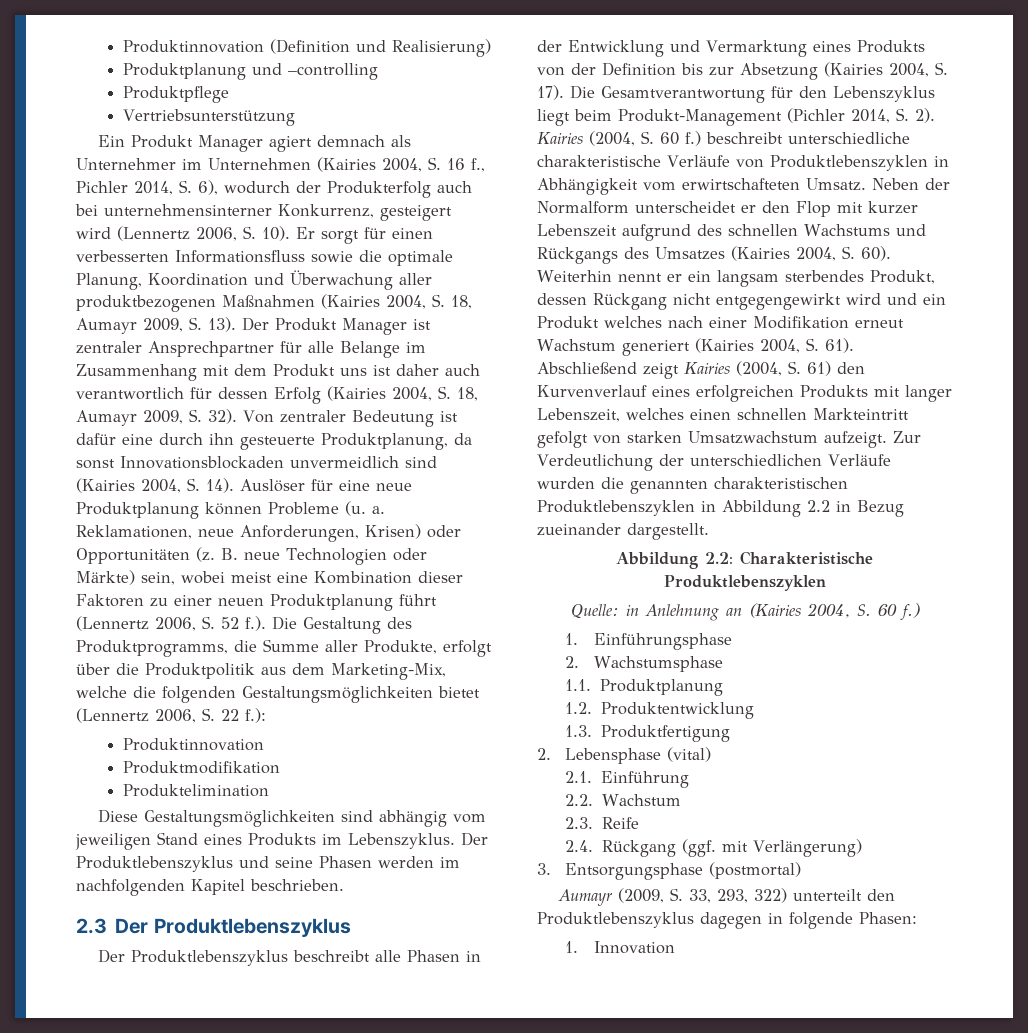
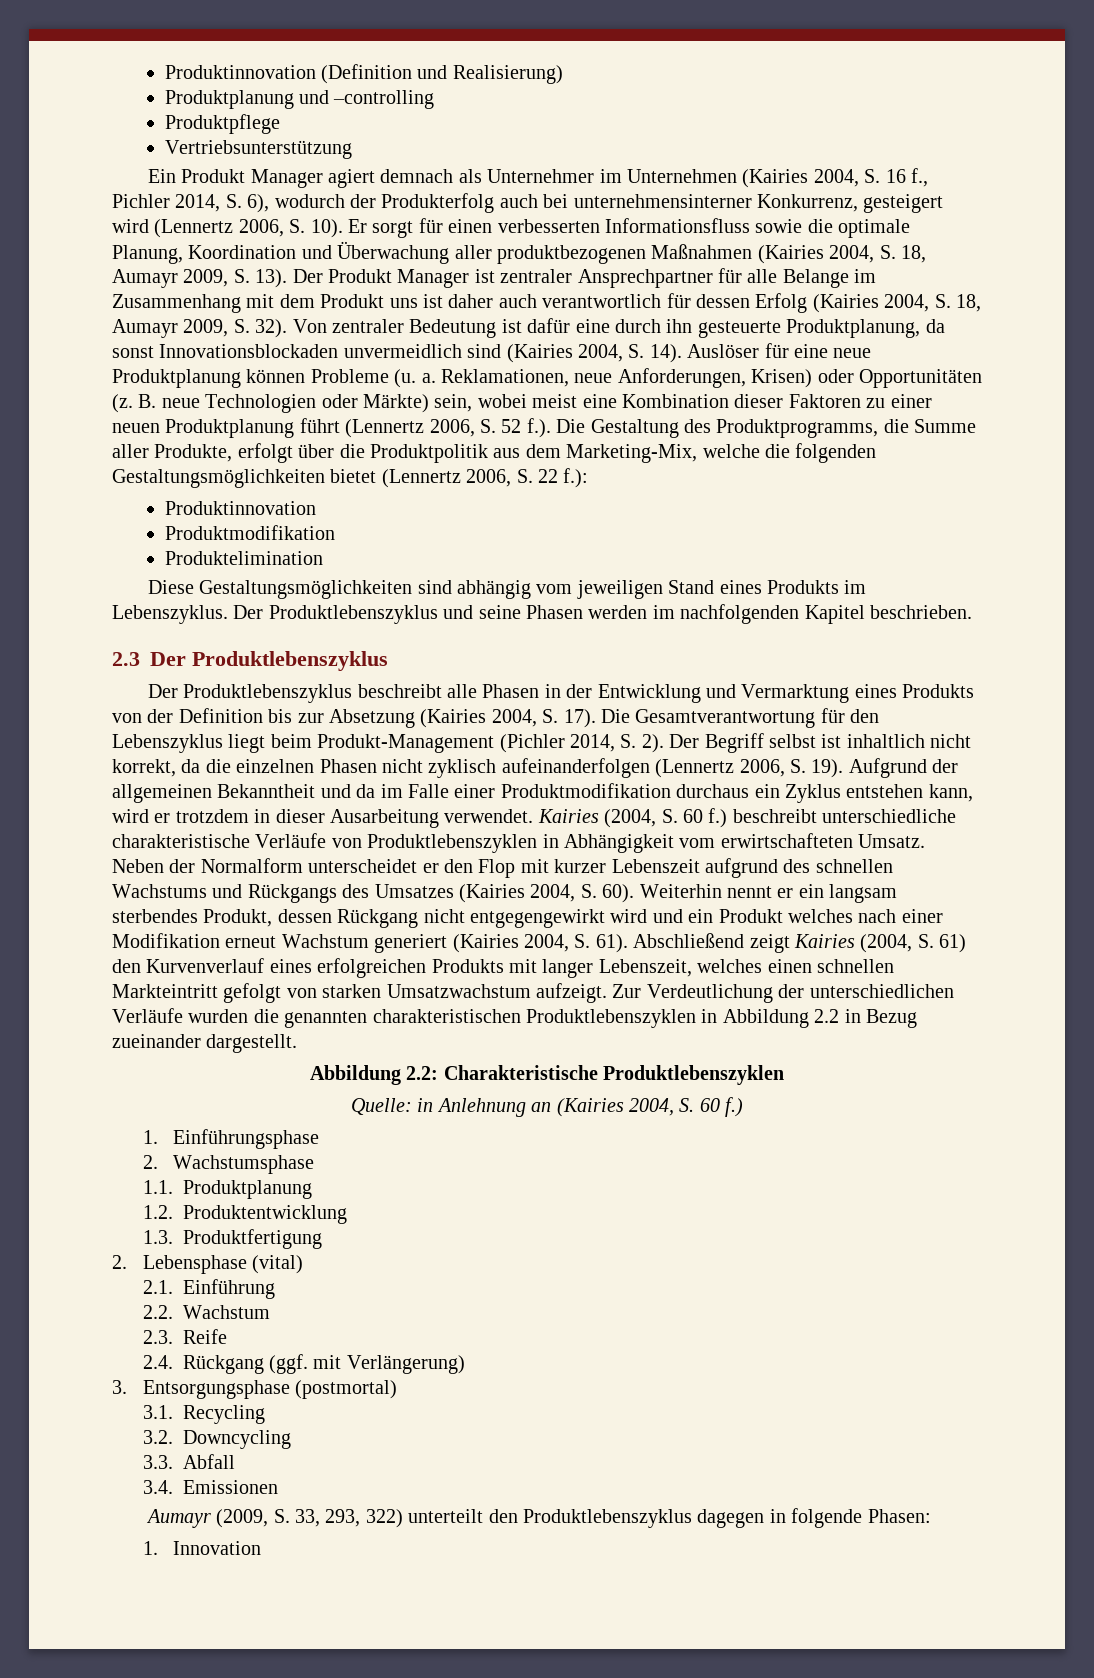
(935, 115) none -> [669,733,972,753] [112,758,959,778] [112,783,973,803] [112,809,534,828] Der Begriff selbst ist inhaltlich nicht korrekt, da die einzelnen Phasen nicht zyklisch aufeinanderfolgen (Lennertz 2006, S. 19). Aufgrund der allgemeinen Bekanntheit und da im Falle einer Produktmodifikation durchaus ein Zyklus entstehen kann, wird er trotzdem in dieser Ausarbeitung verwendet.
(802, 870) none -> [142,1405,265,1424] [142,1430,291,1449] [142,1454,235,1469] [142,1480,278,1494] // 3.1. Recycling // 3.2. Downcycling // 3.3. Abfall // 3.4. Emissionen

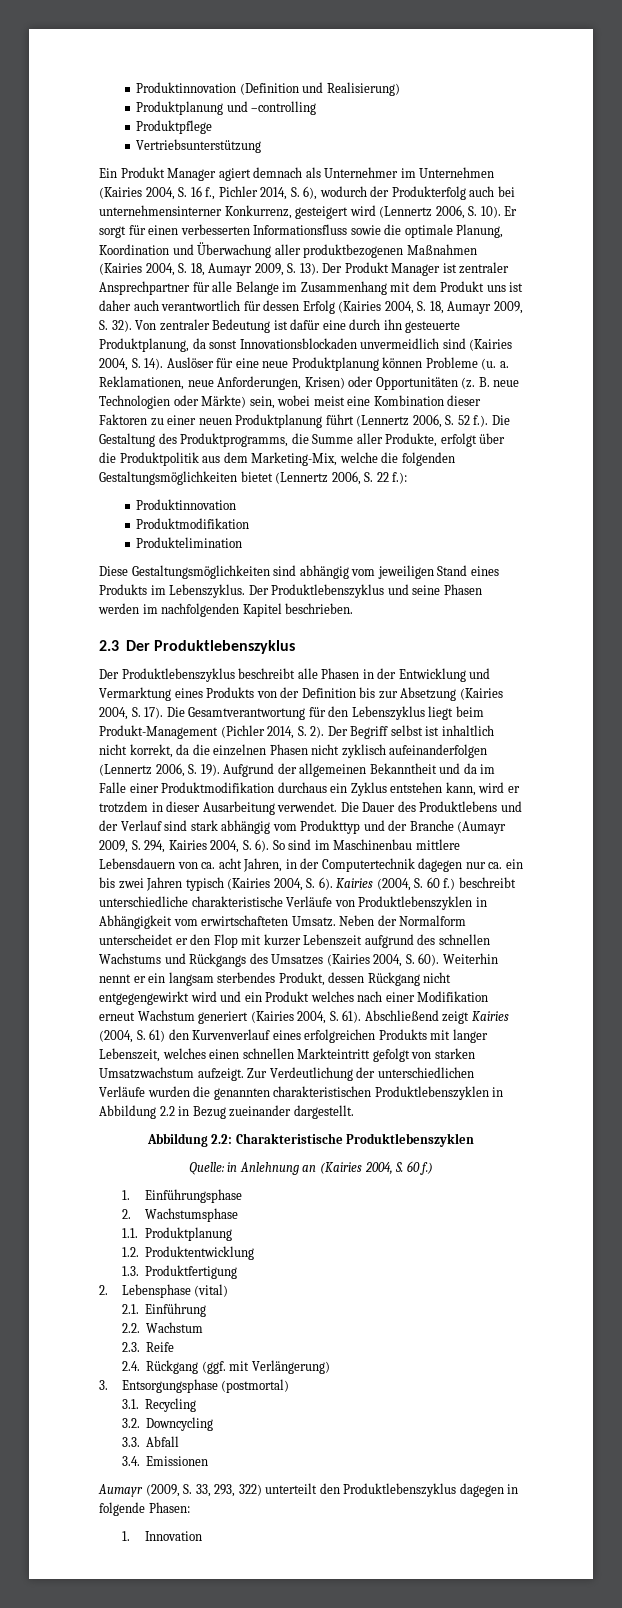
(534, 816) none -> [340,801,522,812] [99,820,507,834] [99,839,460,853] [99,858,523,872] [99,877,333,891] Die Dauer des Produktlebens und der Verlauf sind stark abhängig vom Produkttyp und der Branche (Aumayr 2009, S. 294, Kairies 2004, S. 6). So sind im Maschinenbau mittlere Lebensdauern von ca. acht Jahren, in der Computertechnik dagegen nur ca. ein bis zwei Jahren typisch (Kairies 2004, S. 6).

